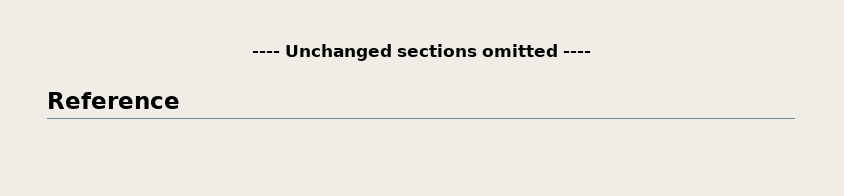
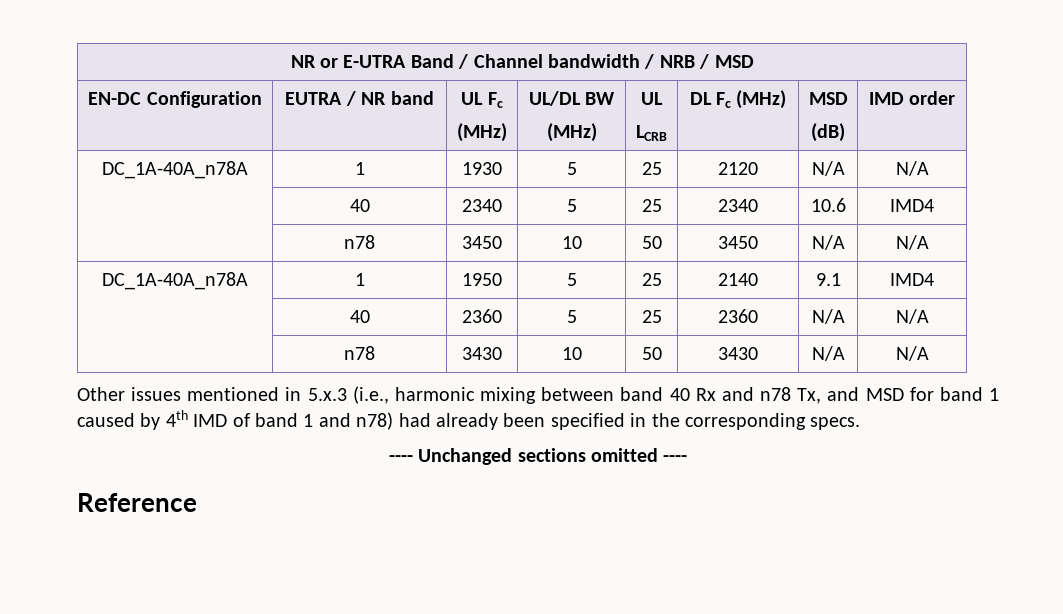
(251, 54) none -> [290,54,754,69] [88,91,262,108] [285,91,434,106] [461,92,503,108] [457,123,507,142] [528,91,616,106] [546,123,597,142] [641,92,663,105] [636,125,667,141] [689,90,787,109] [808,92,848,105] [811,123,845,142] [868,91,956,105] [102,161,248,179] [354,162,365,175] [462,162,502,175] [566,162,577,175] [641,162,662,175] [718,162,758,175] [811,161,845,176] [895,161,929,176] [349,199,370,212] [462,199,502,212] [566,199,577,212] [641,199,662,212] [718,199,758,212] [810,198,846,212] [890,199,934,212] [344,235,376,249] [462,236,502,249] [561,236,582,249] [641,236,662,249] [718,236,758,249] [811,235,845,250] [895,235,929,250] [102,272,248,290] [354,273,365,286] [462,273,502,286] [566,273,577,286] [641,273,662,286] [718,273,758,286] [815,273,841,286] [890,273,934,286] [349,310,370,323] [462,309,502,323] [566,310,577,323] [641,310,662,323] [718,309,758,323] [811,309,845,324] [895,309,929,324] [344,346,376,360] [462,347,502,360] [561,347,582,360] [641,347,662,360] [718,347,758,360] [811,346,845,361] [895,346,929,361] [77,386,999,404] [77,410,861,430] NR or E-UTRA Band / Channel bandwidth / NRB / MSD // EN-DC Configuration | EUTRA / NR band | UL Fc // (MHz) | UL/DL BW // (MHz) | UL // LCRB | DL Fc (MHz) | MSD // (dB) | IMD order // DC_1A-40A_n78A | 1 | 1930 | 5 | 25 | 2120 | N/A | N/A // | 40 | 2340 | 5 | 25 | 2340 | 10.6 | IMD4 // | n78 | 3450 | 10 | 50 | 3450 | N/A | N/A // DC_1A-40A_n78A | 1 | 1950 | 5 | 25 | 2140 | 9.1 | IMD4 // | 40 | 2360 | 5 | 25 | 2360 | N/A | N/A // | n78 | 3430 | 10 | 50 | 3430 | N/A | N/A // Other issues mentioned in 5.x.3 (i.e., harmonic mixing between band 40 Rx and n78 Tx, and MSD for band 1 caused by 4th IMD of band 1 and n78) had already been specified in the corresponding specs. //

